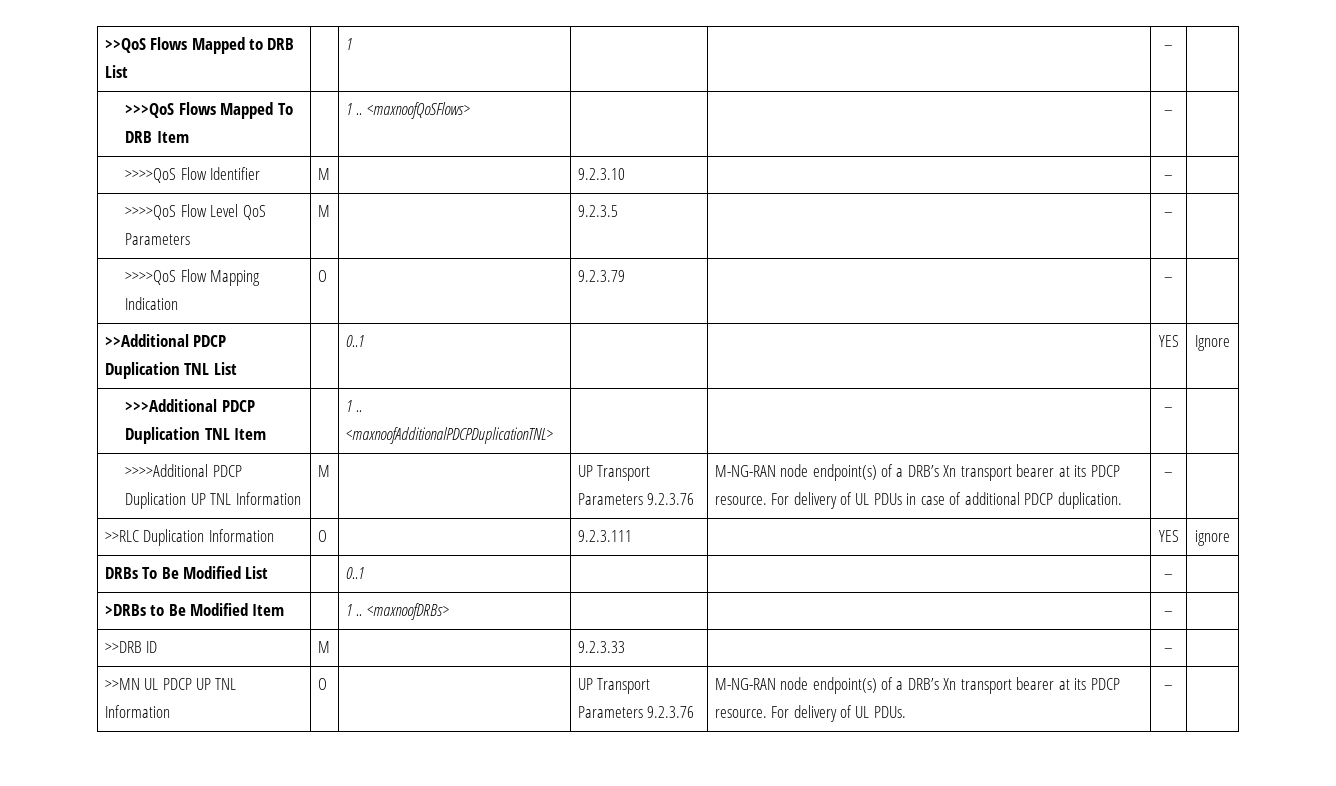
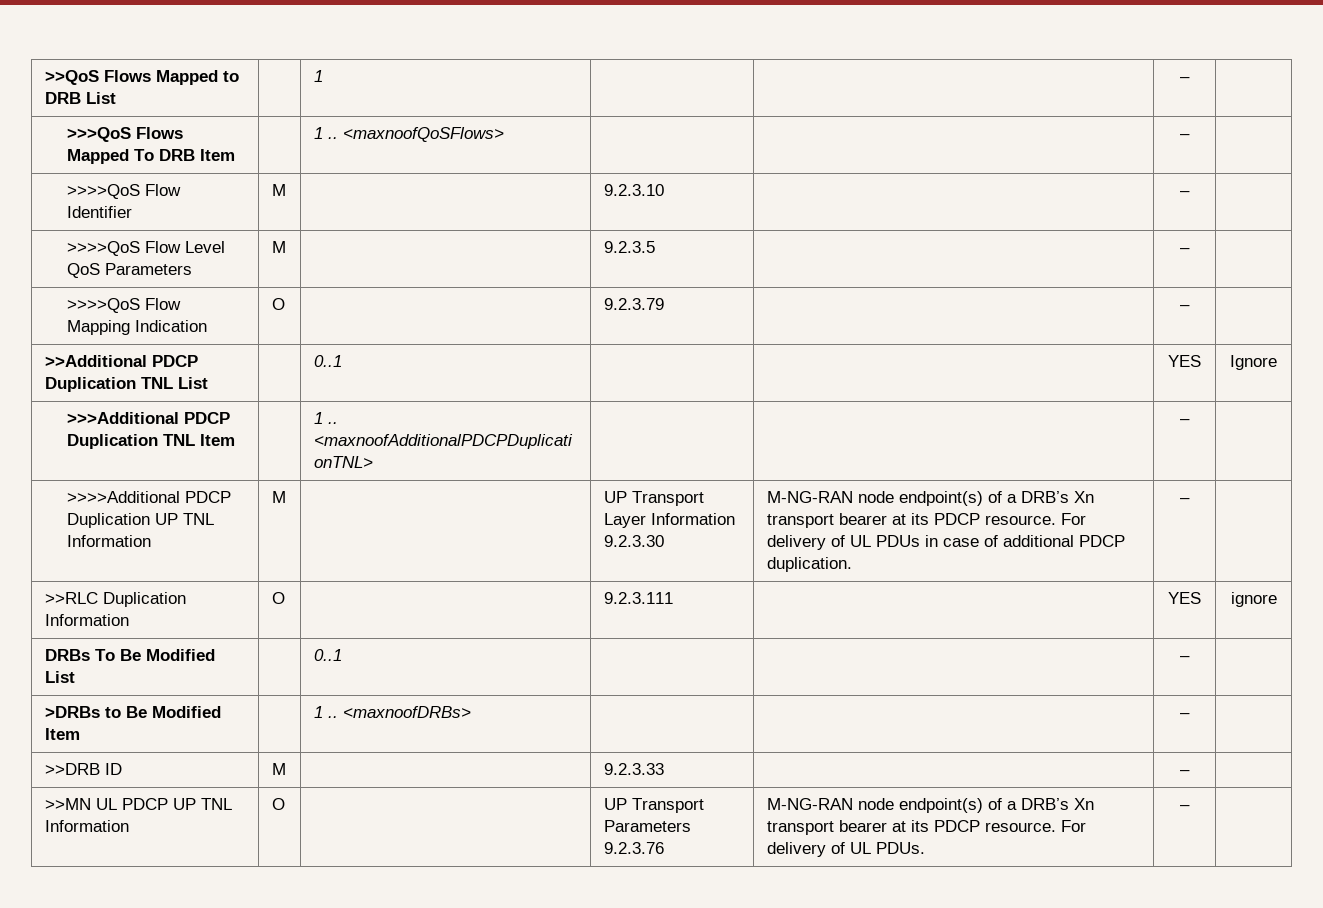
[577,493,695,505] Parameters 9.2.3.76 -> [603,513,735,528] [603,535,664,547] Layer Information 9.2.3.30

